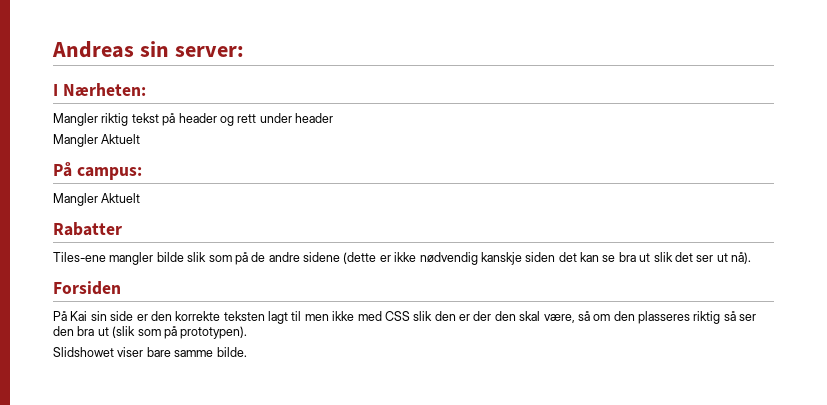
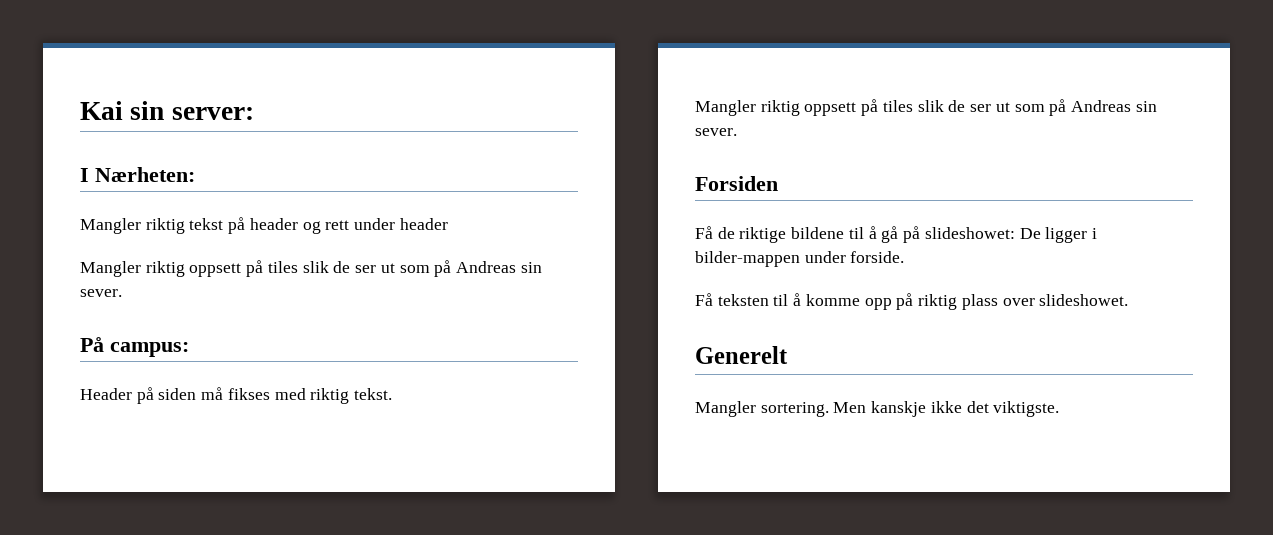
[52,41,134,58] Andreas -> [80,101,123,120] Kai
[101,134,141,144] [53,162,142,180] [53,193,141,206] [53,222,122,236] [53,252,751,265] [53,281,121,295] [53,311,757,324] [53,326,248,339] [53,347,247,357] Aktuelt // På campus: // Mangler Aktuelt // Rabatter // Tiles-ene mangler bilde slik som på de andre sidene (dette er ikke nødvendig kanskje siden det kan se bra ut slik det ser ut nå). // Forsiden // På Kai sin side er den korrekte teksten lagt til men ikke med CSS slik den er der den skal være, så om den plasseres riktig så ser den bra ut (slik som på prototypen). // Slidshowet viser bare samme bilde. -> [145,260,542,277] [80,289,122,297] [80,337,189,357] [80,387,393,404] [695,99,1157,116] [695,128,737,136] [695,176,778,191] [695,226,1097,243] [695,251,905,267] [695,293,1129,310] [695,346,788,364] [695,401,1060,417] riktig oppsett på tiles slik de ser ut som på Andreas sin sever. // På campus: // Header på siden må fikses med riktig tekst. // Mangler riktig oppsett på tiles slik de ser ut som på Andreas sin sever. // Forsiden // Få de riktige bildene til å gå på slideshowet: De ligger i bilder-mappen under forside. // Få teksten til å komme opp på riktig plass over slideshowet. // Generelt // Mangler sortering. Men kanskje ikke det viktigste.

